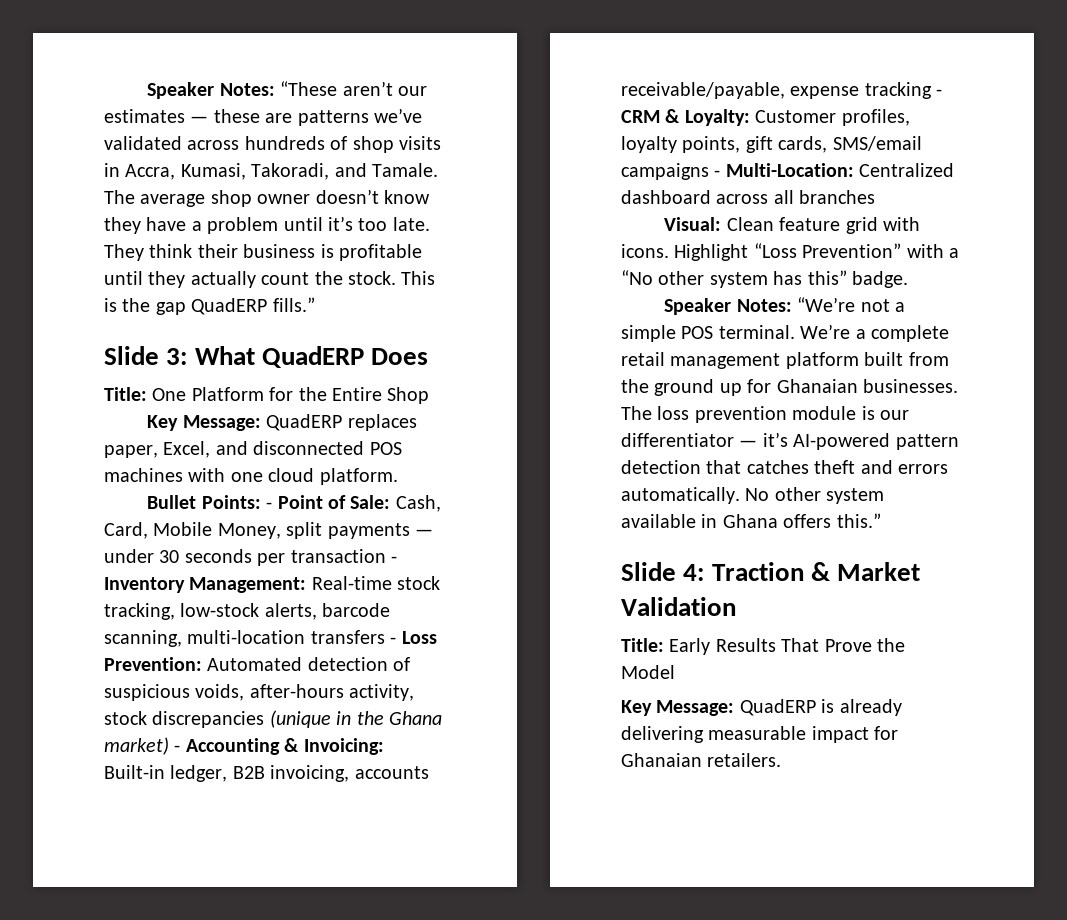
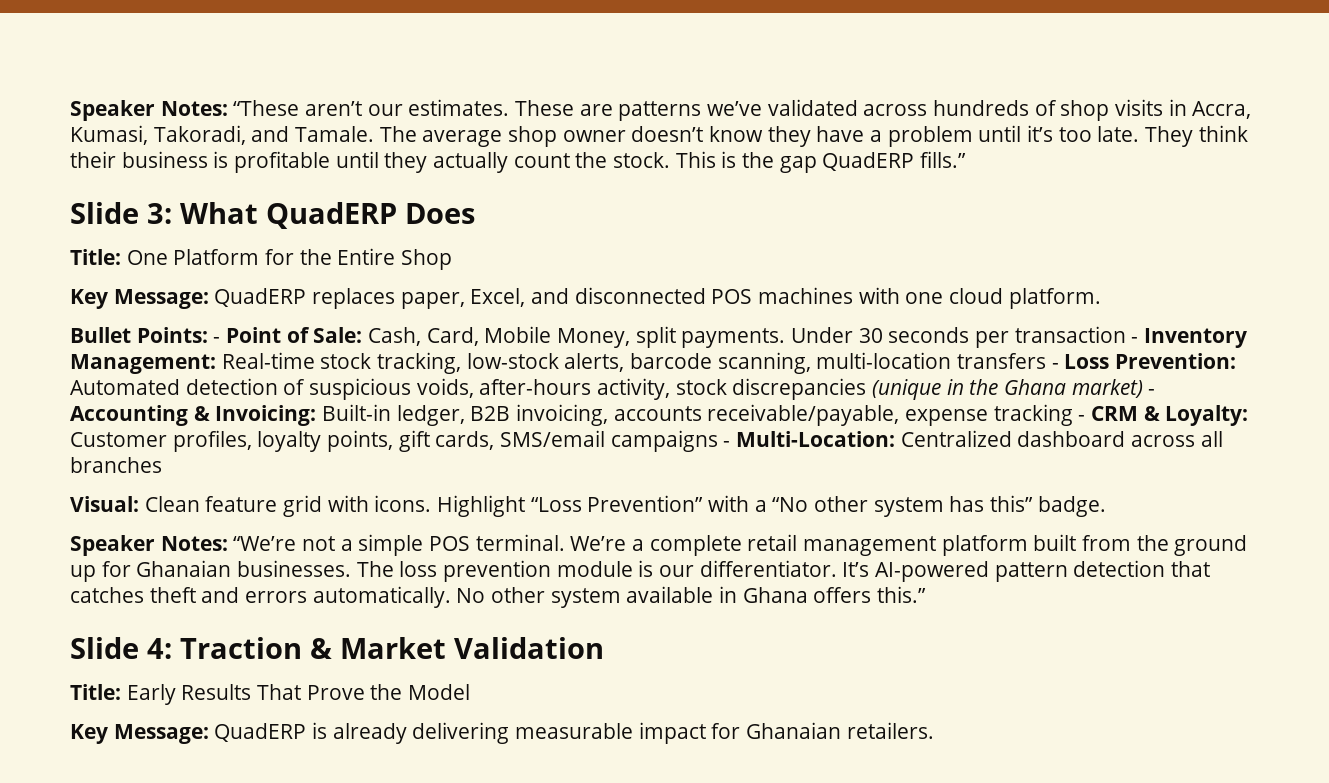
[104,109,260,123] estimates — these -> [408,99,575,116] estimates. These
[327,523,433,539] [104,549,154,563] payments — under -> [681,327,854,348] payments. Under
[621,432,788,447] differentiator — it’s -> [699,560,870,577] differentiator. It’s

